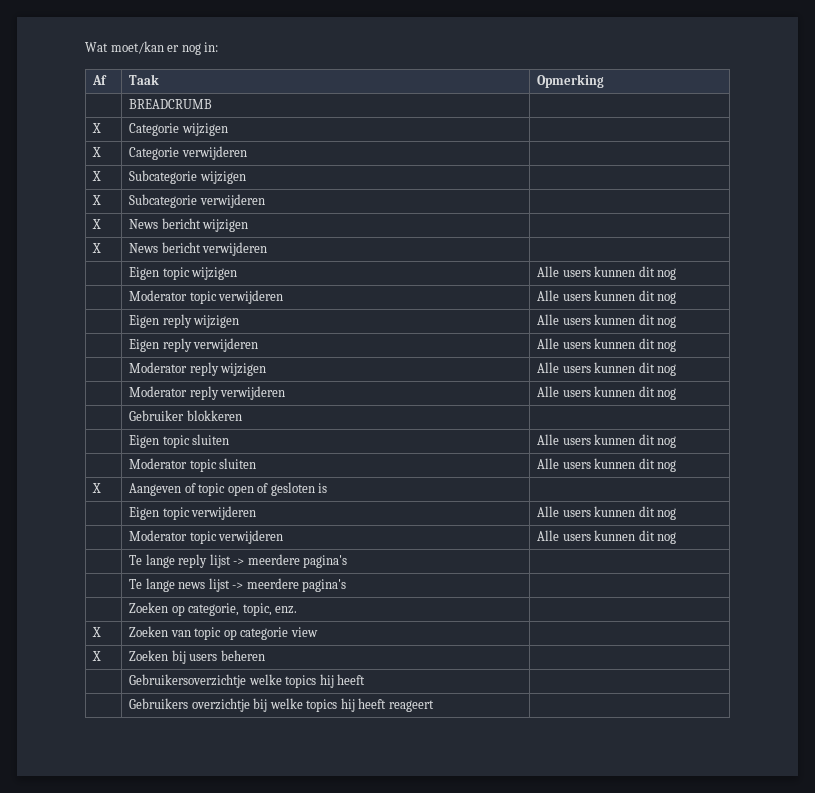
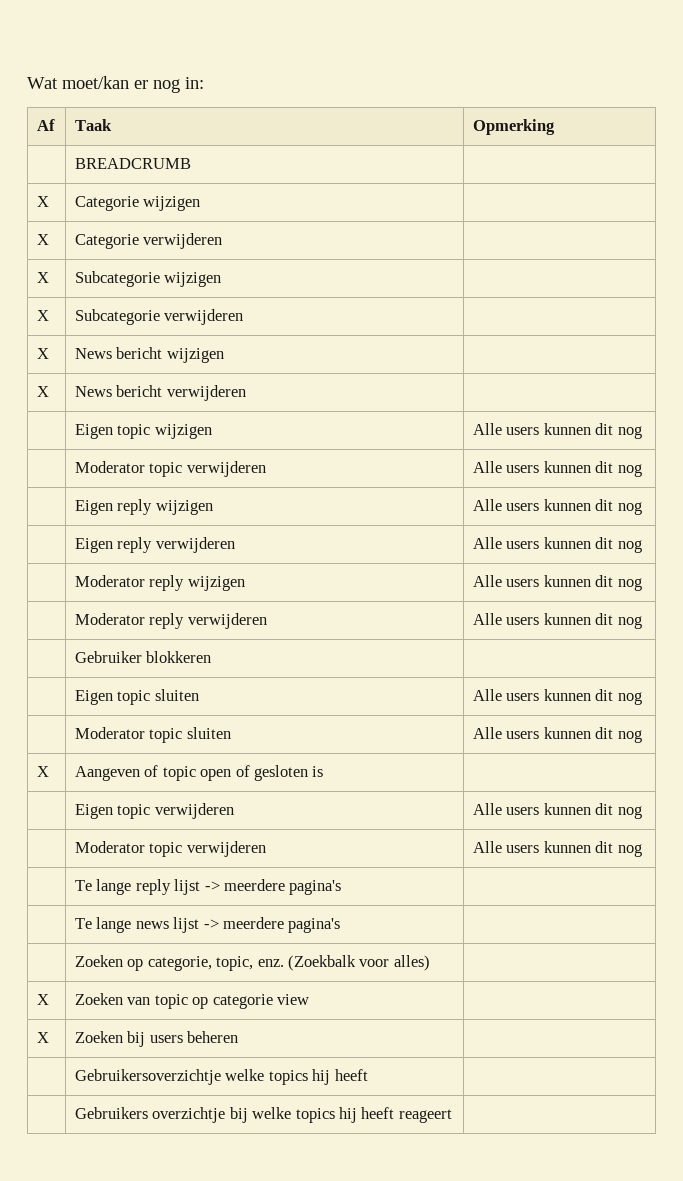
(298, 610) none -> [288,955,430,971] (Zoekbalk voor alles)

